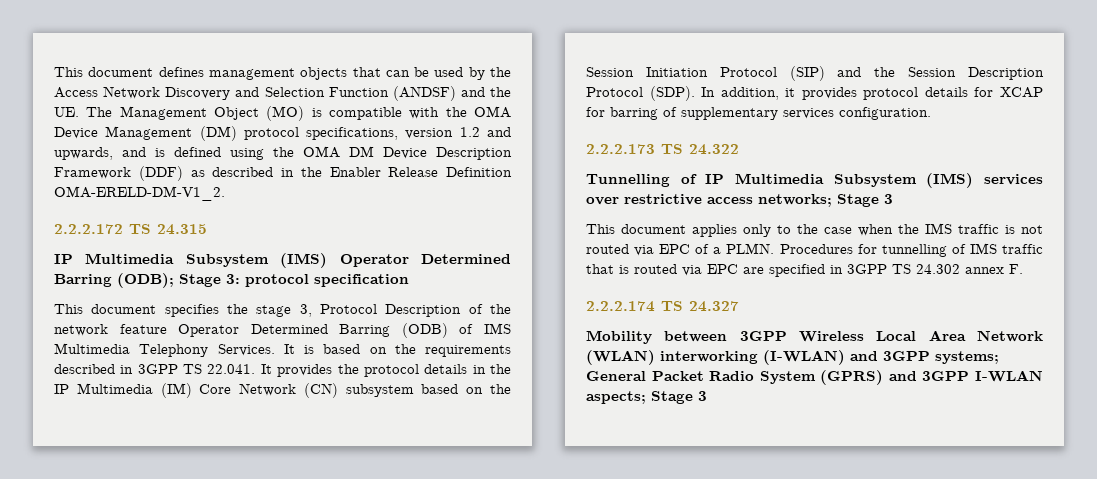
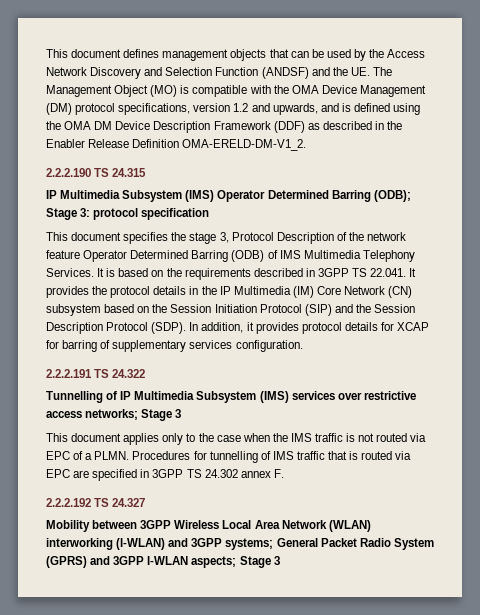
[54,224,123,234] 2.2.2.172 -> [46,168,91,177] 2.2.2.190
[586,144,655,154] 2.2.2.173 -> [46,369,92,378] 2.2.2.191
[586,301,655,312] 2.2.2.174 -> [46,498,91,507] 2.2.2.192

